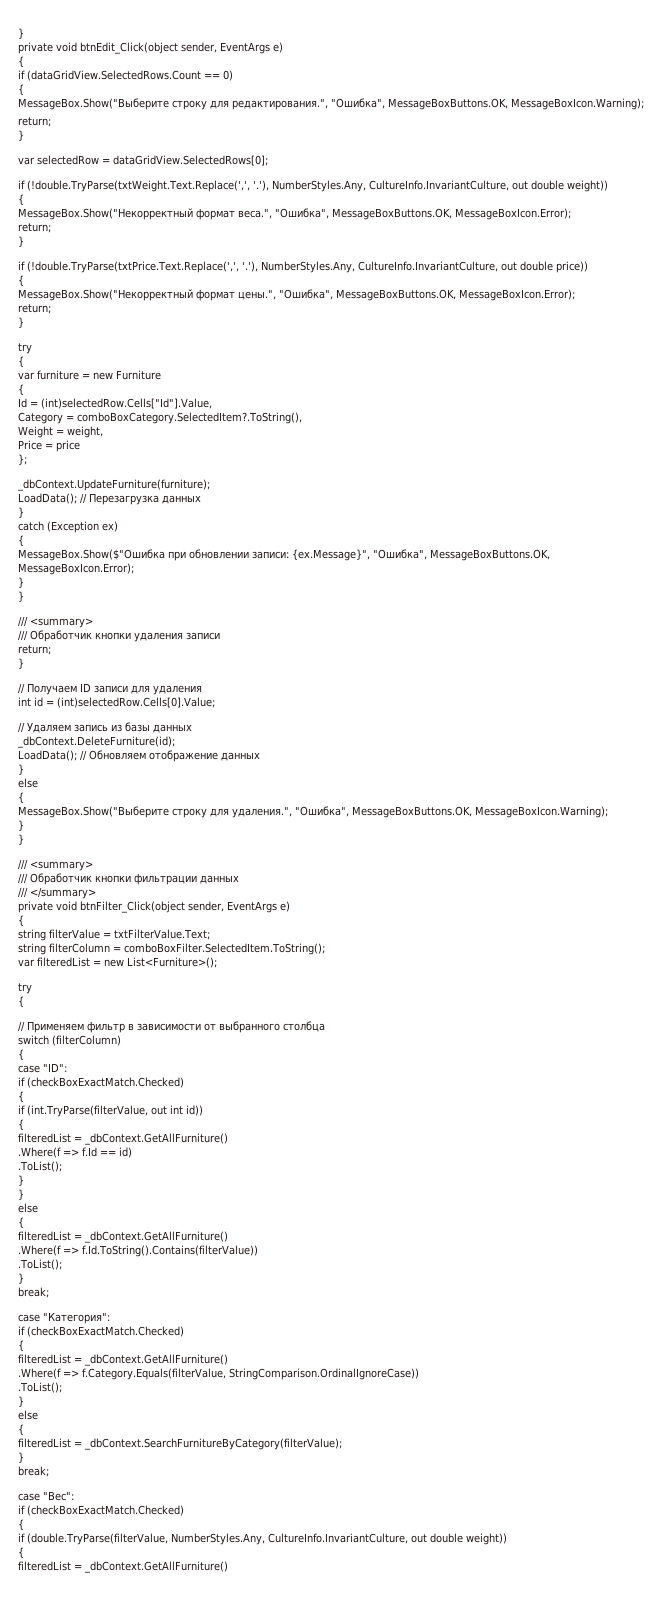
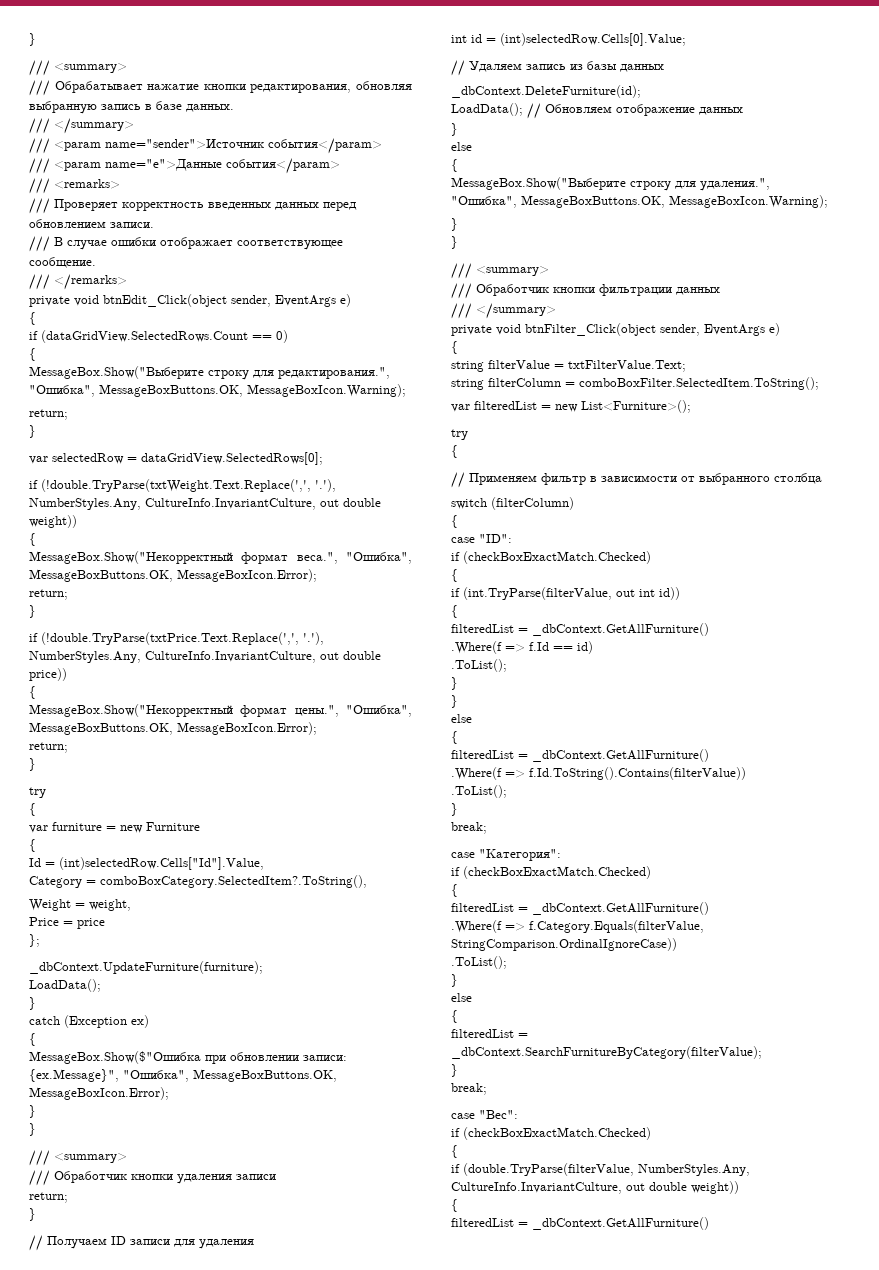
[18,28,24,39] } -> [29,33,36,46] [29,60,127,76] [29,80,412,96] [29,101,234,114] [29,118,134,134] [29,138,382,154] [29,158,340,174] [29,178,120,194] [29,198,357,214] [29,219,154,228] [29,236,343,252] [29,257,96,268] [29,274,127,290] } // /// <summary> // /// Обрабатывает нажатие кнопки редактирования, обновляя выбранную запись в базе данных. // /// </summary> // /// <param name="sender">Источник события</param> // /// <param name="e">Данные события</param> // /// <remarks> // /// Проверяет корректность введенных данных перед обновлением записи. // /// В случае ошибки отображает соответствующее сообщение. // /// </remarks>
[80,493,201,505] // Перезагрузка данных -> (101, 985) none

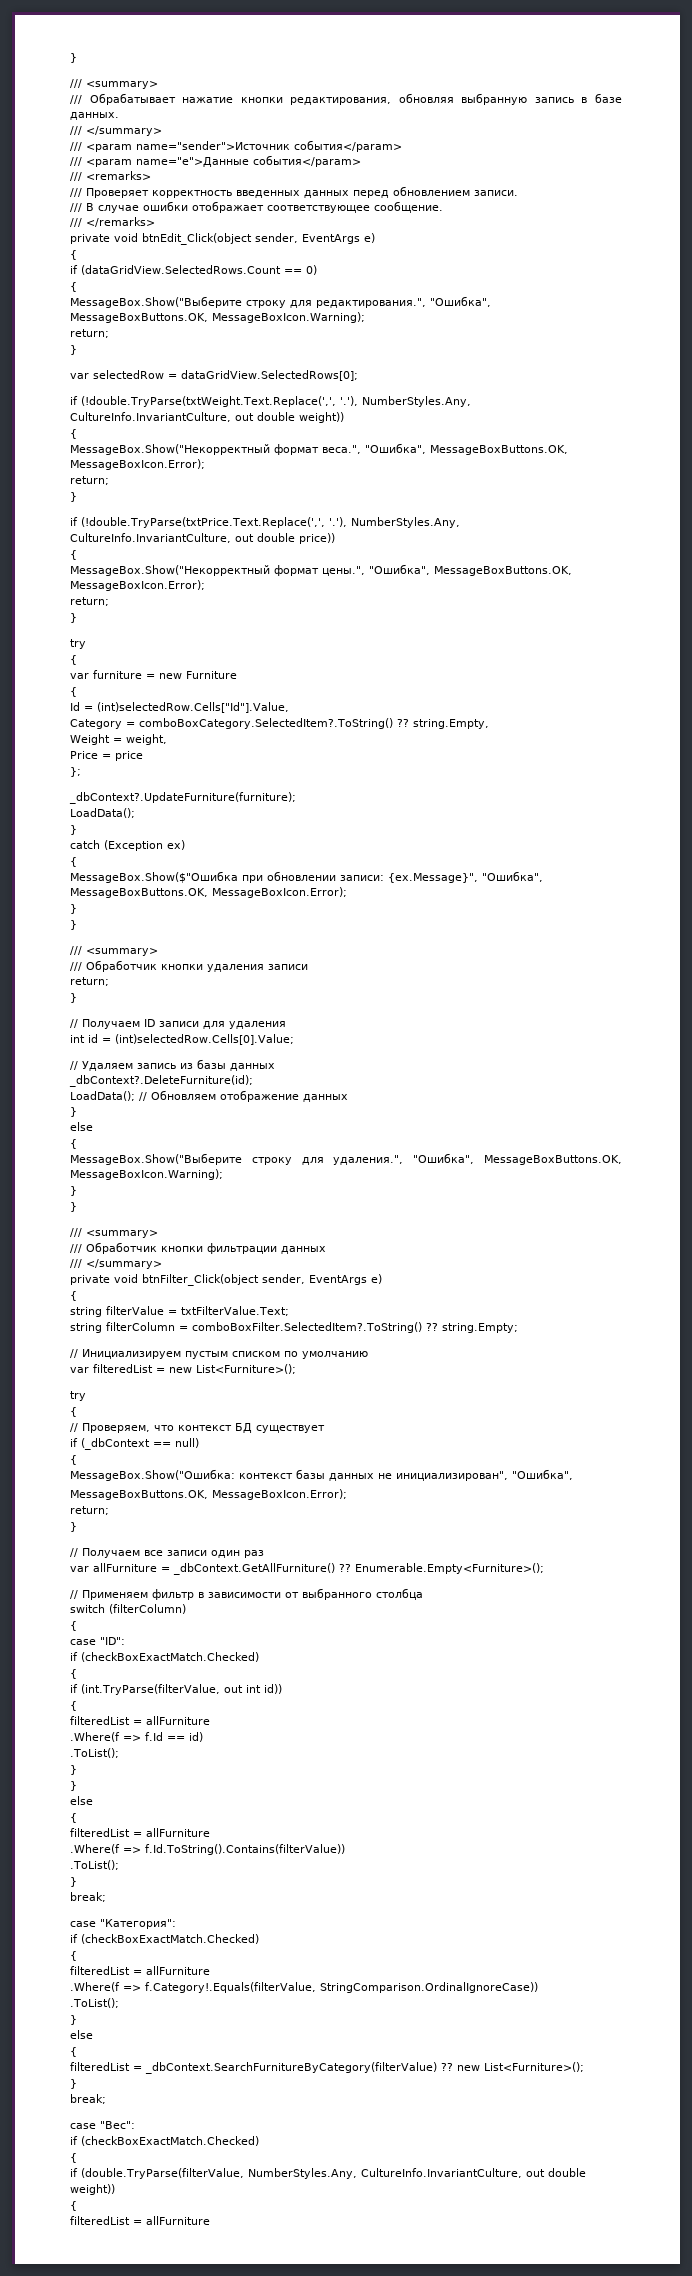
[100,875,367,888] comboBoxCategory.SelectedItem?.ToString(), -> [139,718,489,729] comboBoxCategory.SelectedItem?.ToString() ?? string.Empty,
[29,961,263,974] _dbContext.UpdateFurniture(furniture); -> [69,792,296,804] _dbContext?.UpdateFurniture(furniture);
[451,85,641,98] _dbContext.DeleteFurniture(id); -> [69,1075,253,1087] _dbContext?.DeleteFurniture(id);
[579,377,819,390] comboBoxFilter.SelectedItem.ToString(); -> [192,1322,518,1333] [70,1349,368,1359] comboBoxFilter.SelectedItem?.ToString() ?? string.Empty; // // Инициализируем пустым списком по умолчанию
(458, 451) none -> [70,1423,325,1433] [70,1438,199,1450] [70,1455,77,1465] [70,1469,573,1481] [70,1489,347,1500] [70,1506,109,1515] [70,1522,77,1532] [70,1548,264,1558] [70,1563,544,1575] // // Проверяем, что контекст БД существует // if (_dbContext == null) // { // MessageBox.Show("Ошибка: контекст базы данных не инициализирован", "Ошибка", // MessageBoxButtons.OK, MessageBoxIcon.Error); // return; // } // // Получаем все записи один раз // var allFurniture = _dbContext.GetAllFurniture() ?? Enumerable.Empty<Furniture>();
[532,623,709,636] _dbContext.GetAllFurniture() -> [146,1716,210,1725] allFurniture
[532,749,709,762] _dbContext.GetAllFurniture() -> [146,1828,210,1837] allFurniture
[532,902,709,915] [451,920,704,933] _dbContext.GetAllFurniture() // .Where(f => f.Category.Equals(filterValue, -> [146,1966,210,1975] [70,1982,316,1993] allFurniture // .Where(f => f.Category!.Equals(filterValue,
[451,1046,762,1059] _dbContext.SearchFurnitureByCategory(filterValue); -> [145,2062,584,2074] _dbContext.SearchFurnitureByCategory(filterValue) ?? new List<Furniture>();
[532,1217,709,1230] _dbContext.GetAllFurniture() -> [146,2216,210,2225] allFurniture

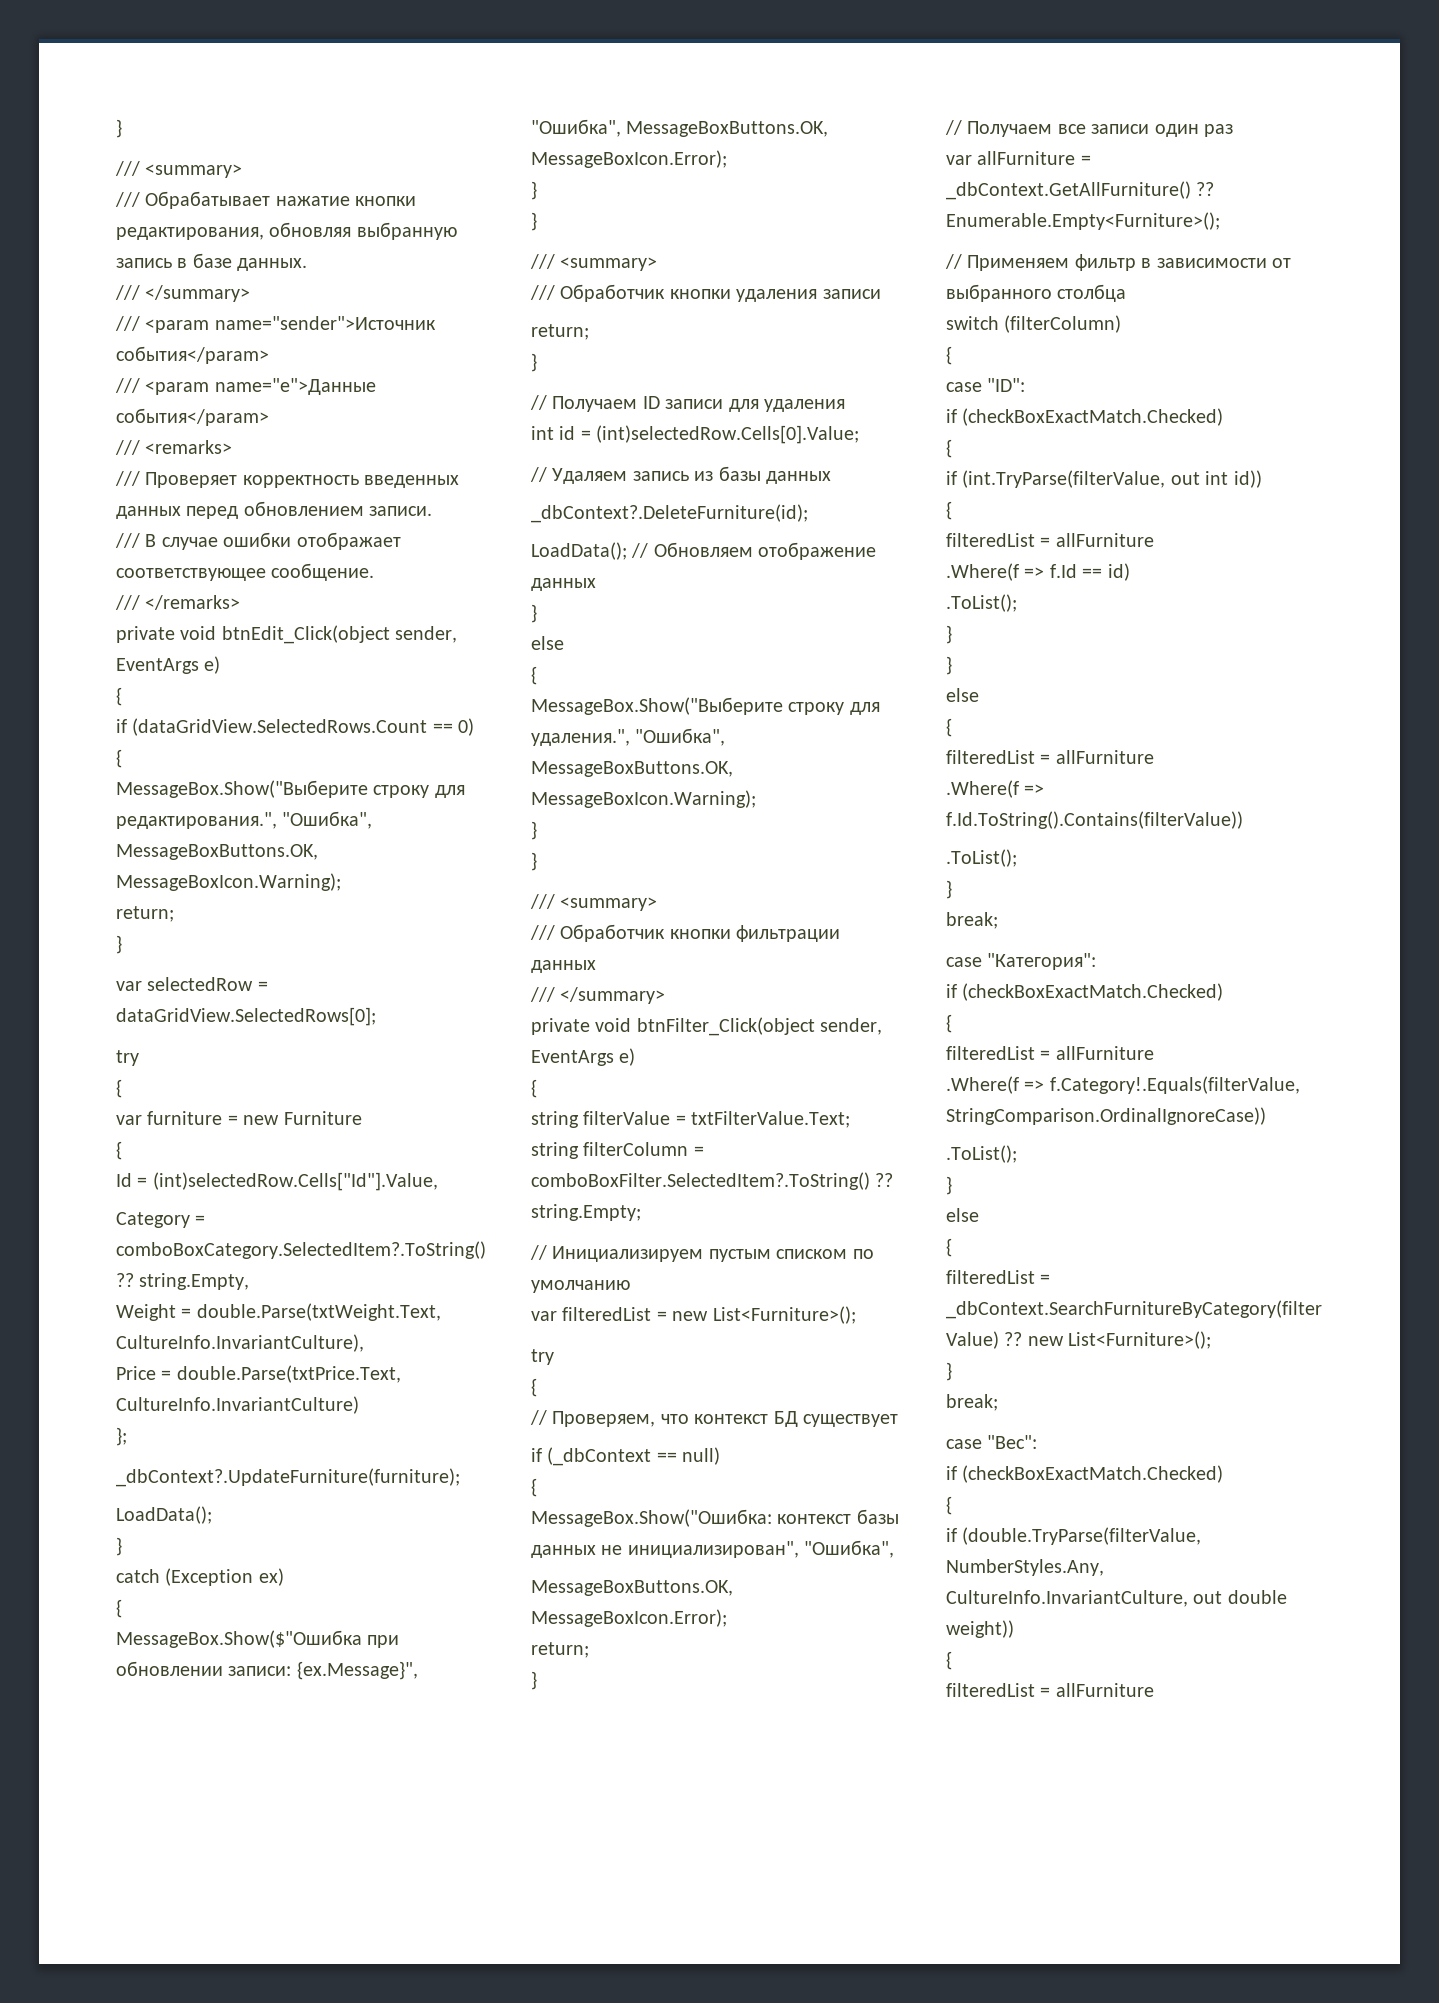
[70,396,471,407] [70,412,344,423] [70,429,77,439] [70,443,568,455] [70,459,205,470] [70,476,109,485] [70,492,77,502] [70,517,460,528] [70,533,335,544] [70,550,77,560] [70,564,572,576] [70,580,205,591] [70,597,109,606] [70,613,77,623] // if (!double.TryParse(txtWeight.Text.Replace(',', '.'), NumberStyles.Any, CultureInfo.InvariantCulture, out double weight)) // { // MessageBox.Show("Некорректный формат веса.", "Ошибка", MessageBoxButtons.OK, MessageBoxIcon.Error); // return; // } // if (!double.TryParse(txtPrice.Text.Replace(',', '.'), NumberStyles.Any, CultureInfo.InvariantCulture, out double price)) // { // MessageBox.Show("Некорректный формат цены.", "Ошибка", MessageBoxButtons.OK, MessageBoxIcon.Error); // return; // } -> (376, 1016) none
[126,734,167,745] weight, -> [196,1303,441,1321] [116,1334,364,1352] double.Parse(txtWeight.Text, CultureInfo.InvariantCulture),
[115,751,143,761] price -> [176,1365,401,1383] [116,1396,359,1414] double.Parse(txtPrice.Text, CultureInfo.InvariantCulture)

